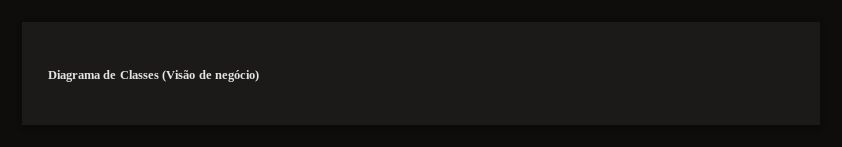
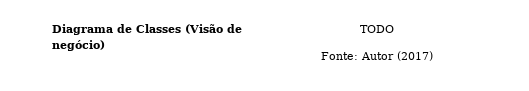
(259, 76) none -> [360,25,394,33] [321,51,433,61] // TODO // Fonte: Autor (2017)

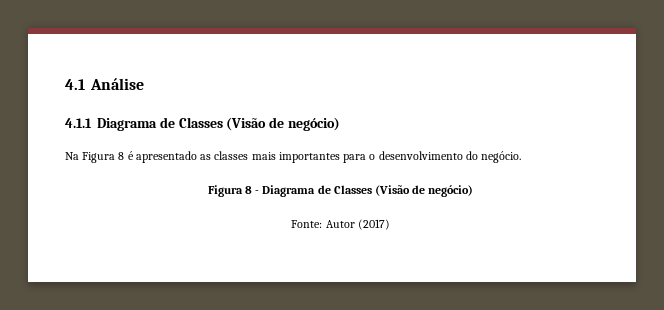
[52,24,242,35] [52,40,105,51] [360,25,394,33] Diagrama de Classes (Visão de negócio) // TODO -> [65,78,144,90] [65,117,340,131] [65,151,522,163] [207,185,474,197] 4.1 Análise // 4.1.1 Diagrama de Classes (Visão de negócio) // Na Figura 8 é apresentado as classes mais importantes para o desenvolvimento do negócio. // Figura 8 - Diagrama de Classes (Visão de negócio)

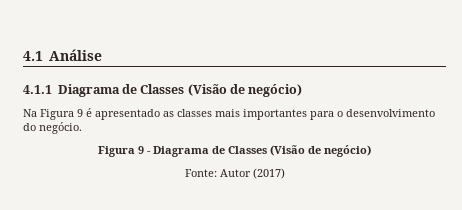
[118,152,125,160] 8 -> [77,109,83,117] 9
[244,186,252,194] 8 -> [138,146,144,154] 9

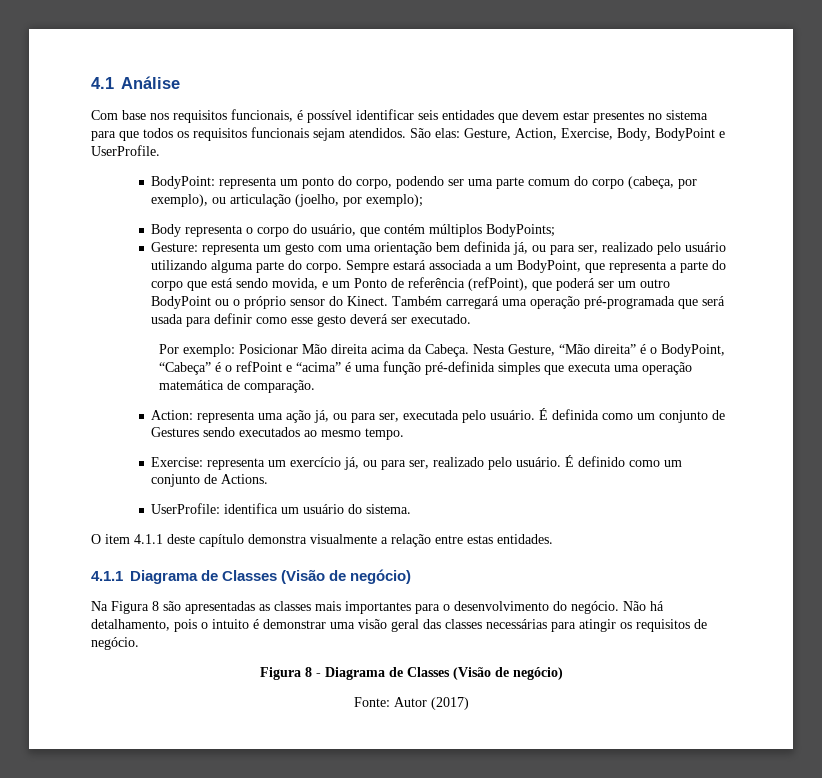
(102, 55) none -> [91,109,708,123] [91,127,725,141] [91,145,160,156] [151,176,698,189] [151,194,424,207] [151,224,556,237] [151,241,727,255] [151,260,727,273] [151,277,671,291] [151,296,726,309] [151,313,472,327] [158,344,725,357] [158,361,692,375] [158,380,315,393] [151,408,726,423] [151,427,405,440] [151,455,683,470] [151,474,269,487] [151,503,412,514] [91,534,553,547] // Com base nos requisitos funcionais, é possível identificar seis entidades que devem estar presentes no sistema para que todos os requisitos funcionais sejam atendidos. São elas: Gesture, Action, Exercise, Body, BodyPoint e UserProfile. // BodyPoint: representa um ponto do corpo, podendo ser uma parte comum do corpo (cabeça, por exemplo), ou articulação (joelho, por exemplo); // Body representa o corpo do usuário, que contém múltiplos BodyPoints; // Gesture: representa um gesto com uma orientação bem definida já, ou para ser, realizado pelo usuário utilizando alguma parte do corpo. Sempre estará associada a um BodyPoint, que representa a parte do corpo que está sendo movida, e um Ponto de referência (refPoint), que poderá ser um outro BodyPoint ou o próprio sensor do Kinect. Também carregará uma operação pré-programada que será usada para definir como esse gesto deverá ser executado. // Por exemplo: Posicionar Mão direita acima da Cabeça. Nesta Gesture, “Mão direita” é o BodyPoint, “Cabeça” é o refPoint e “acima” é uma função pré-definida simples que executa uma operação matemática de comparação. // Action: representa uma ação já, ou para ser, executada pelo usuário. É definida como um conjunto de Gestures sendo executados ao mesmo tempo. // Exercise: representa um exercício já, ou para ser, realizado pelo usuário. É definido como um conjunto de Actions. // UserProfile: identifica um usuário do sistema. // O item 4.1.1 deste capítulo demonstra visualmente a relação entre estas entidades.
[77,108,160,120] 9 é apresentado -> [152,601,255,614] 8 são apresentadas
[98,146,144,157] // Figura 9 -> [623,601,664,611] [91,619,707,632] [91,637,139,650] [259,667,312,680] Não há detalhamento, pois o intuito é demonstrar uma visão geral das classes necessárias para atingir os requisitos de negócio. // Figura 8

